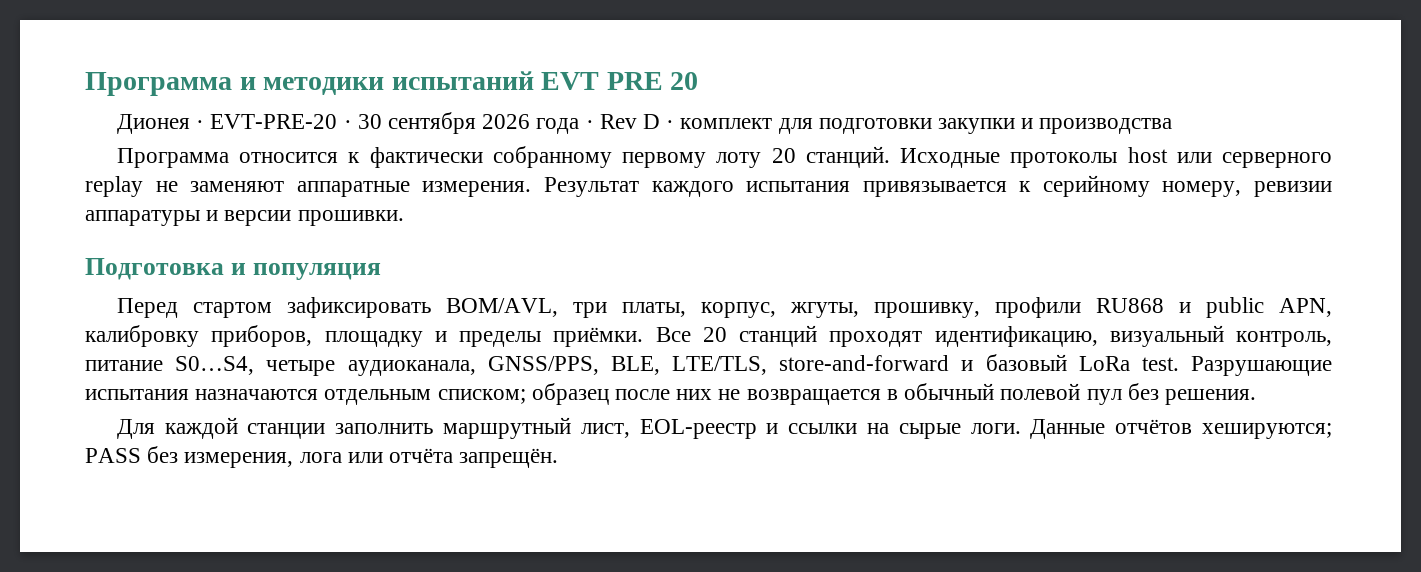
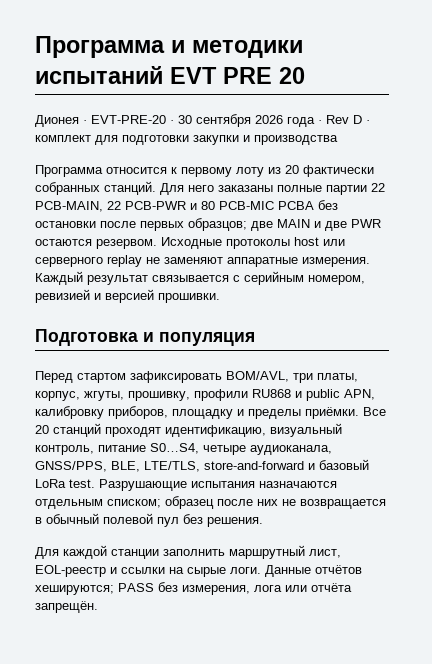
[369,146,890,168] фактически собранному первому лоту 20 станций. -> [181,165,374,177] [35,181,385,195] [35,200,338,212] [35,218,381,231] [35,239,157,249] первому лоту из 20 фактически собранных станций. Для него заказаны полные партии 22 PCB-MAIN, 22 PCB-PWR и 80 PCB-MIC PCBA без остановки после первых образцов; две MAIN и две PWR остаются резервом.
[543,175,1332,197] [85,210,292,226] Результат каждого испытания привязывается к серийному номеру, ревизии аппаратуры и версии -> [35,271,365,285] [35,289,154,303] Каждый результат связывается с серийным номером, ревизией и версией

